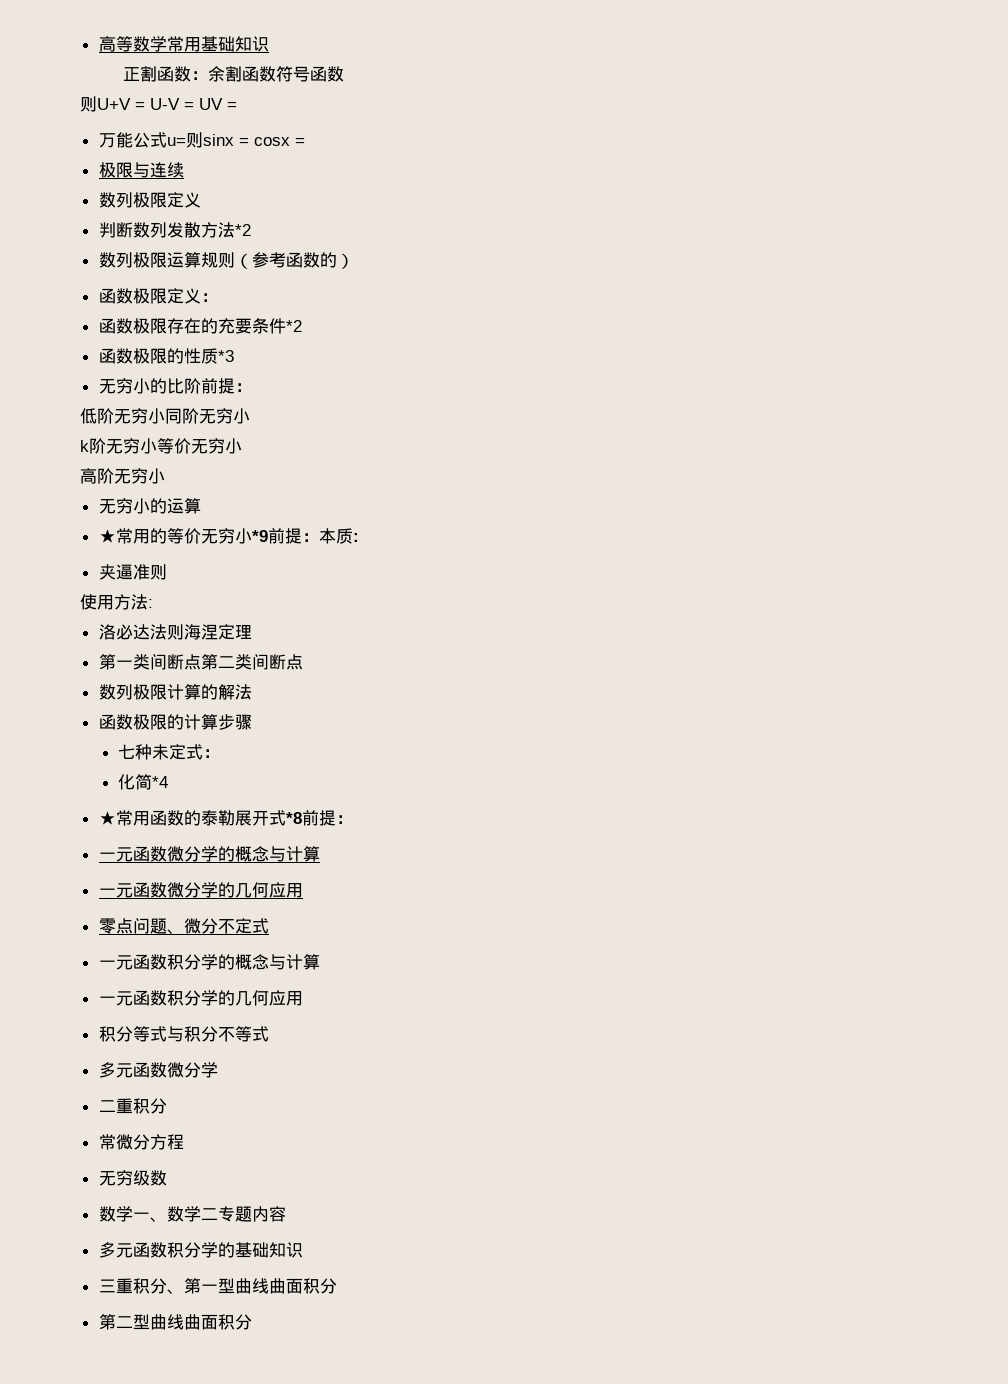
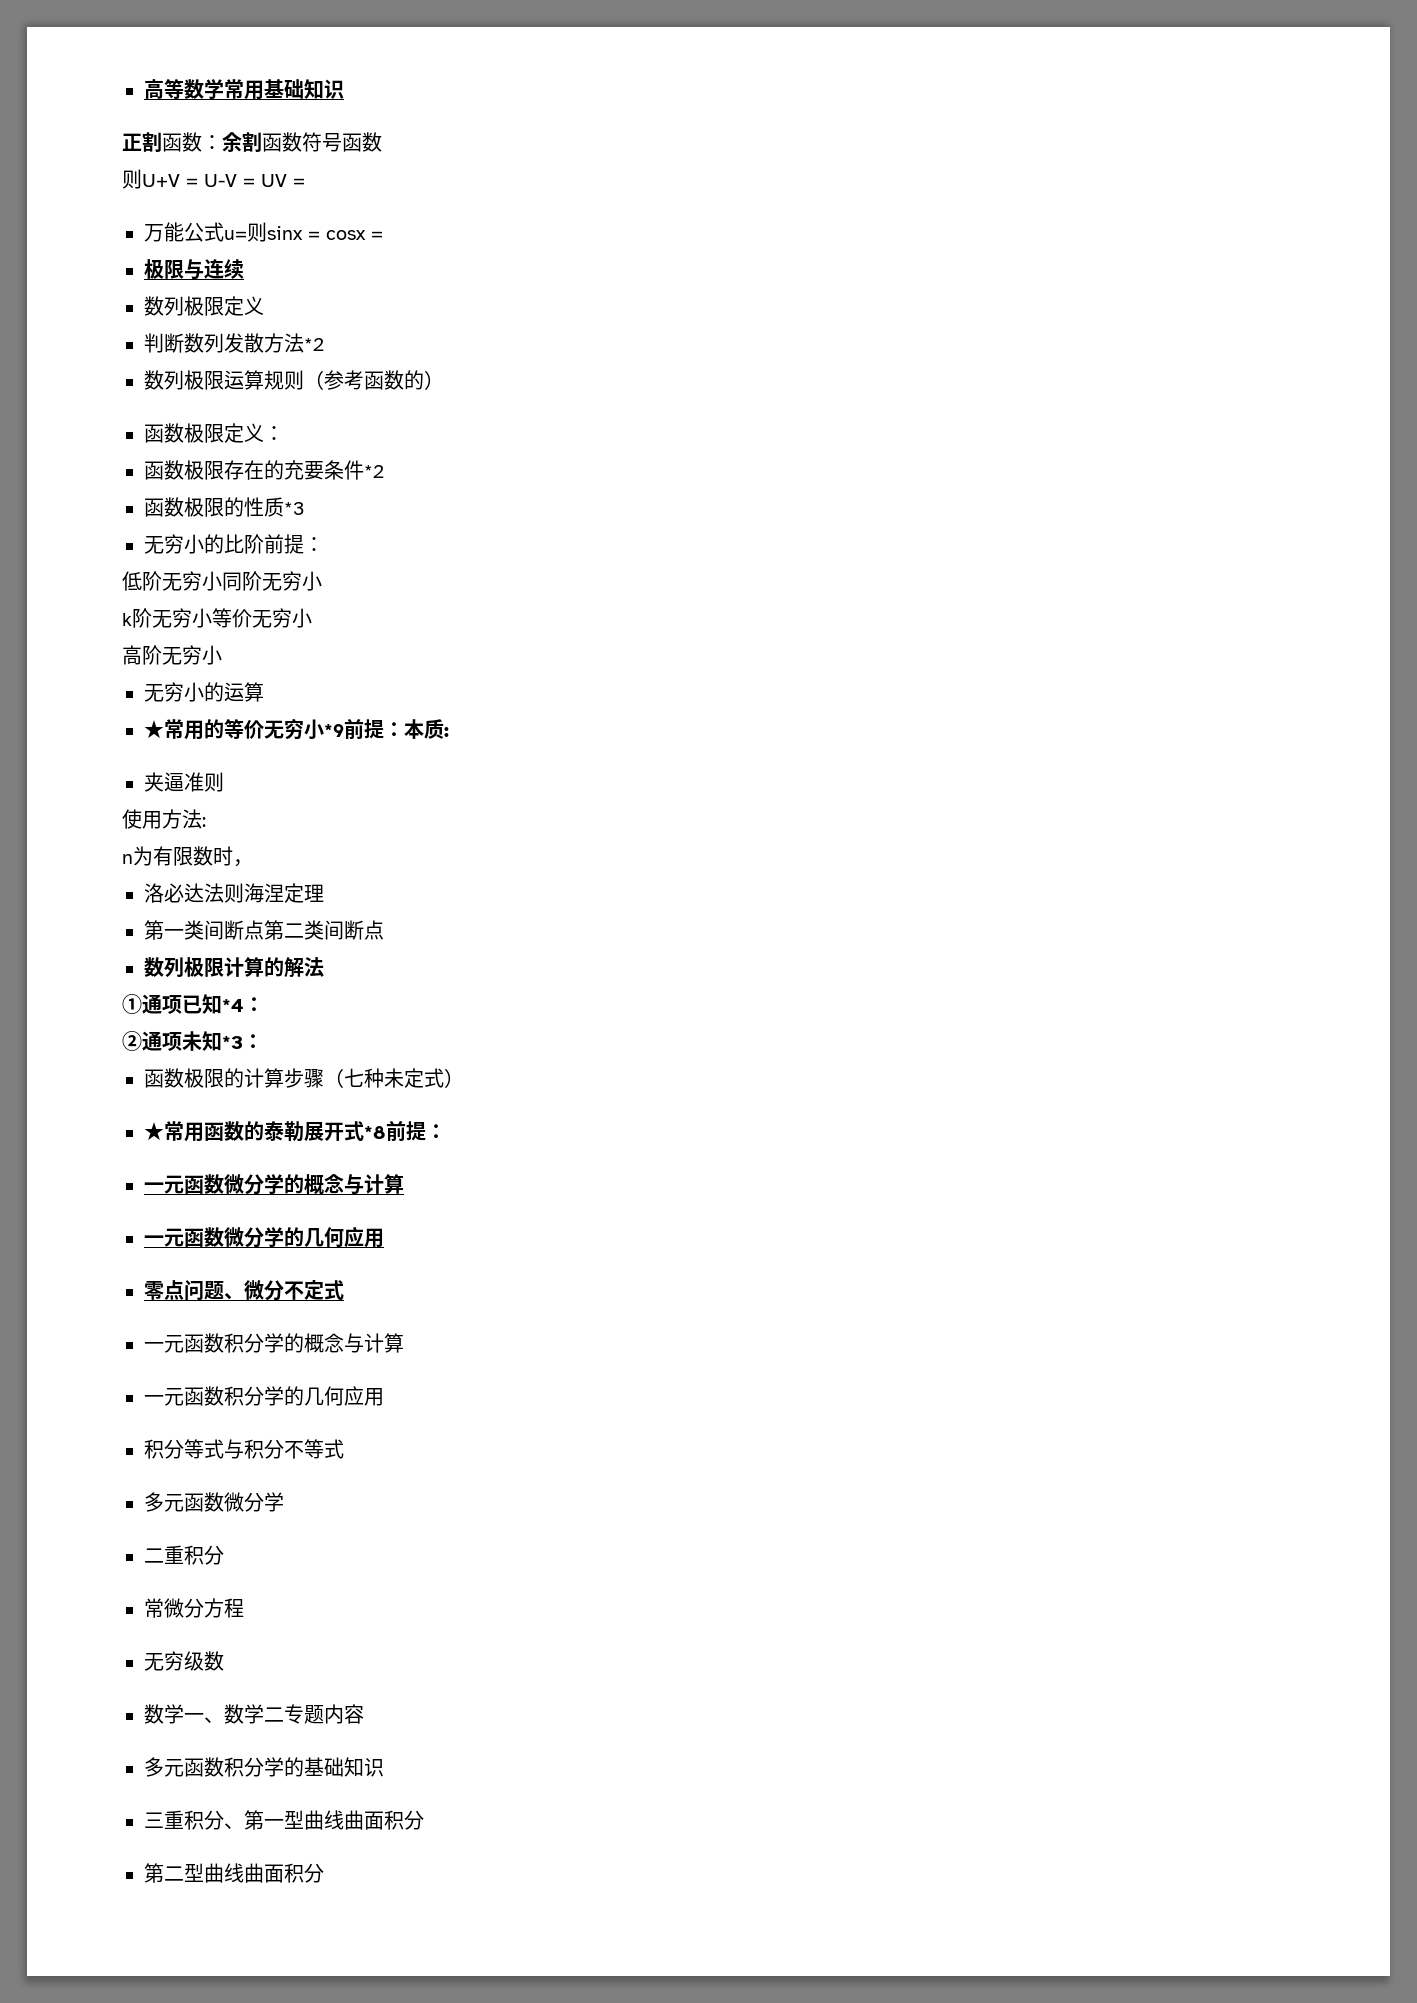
(153, 603) none -> [122,846,253,867] // n为有限数时，
(252, 692) none -> [122,994,264,1014] [122,1031,263,1051] // ①通项已知*4： // ②通项未知*3：
(252, 722) // -> [324,1068,344,1088] （
[203,749,221,758] [118,774,169,790] ： // 化简*4 -> [444,1068,464,1088] ）

